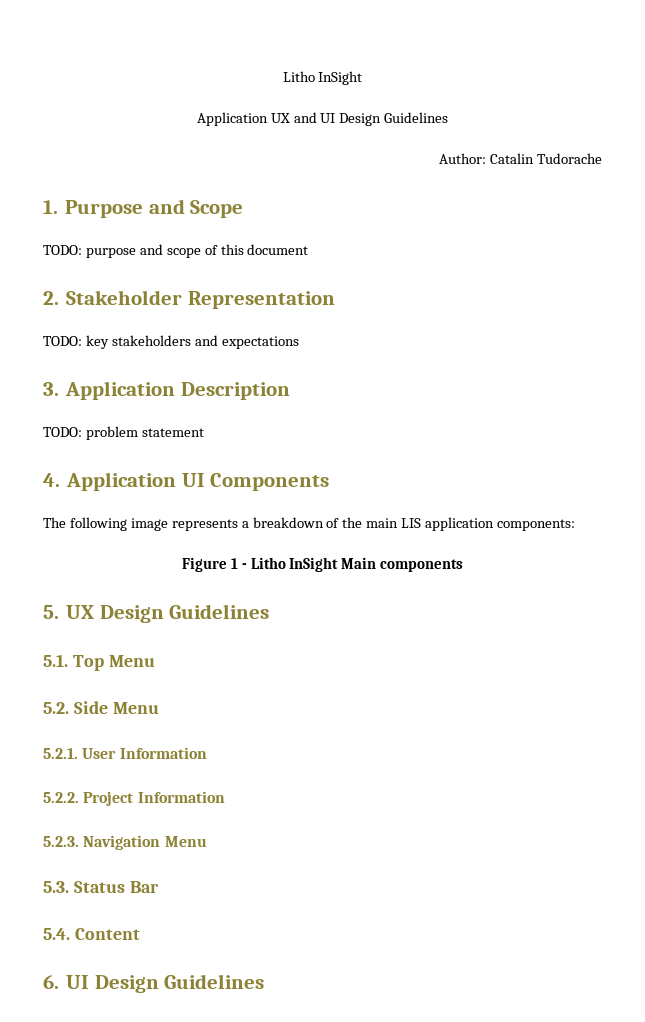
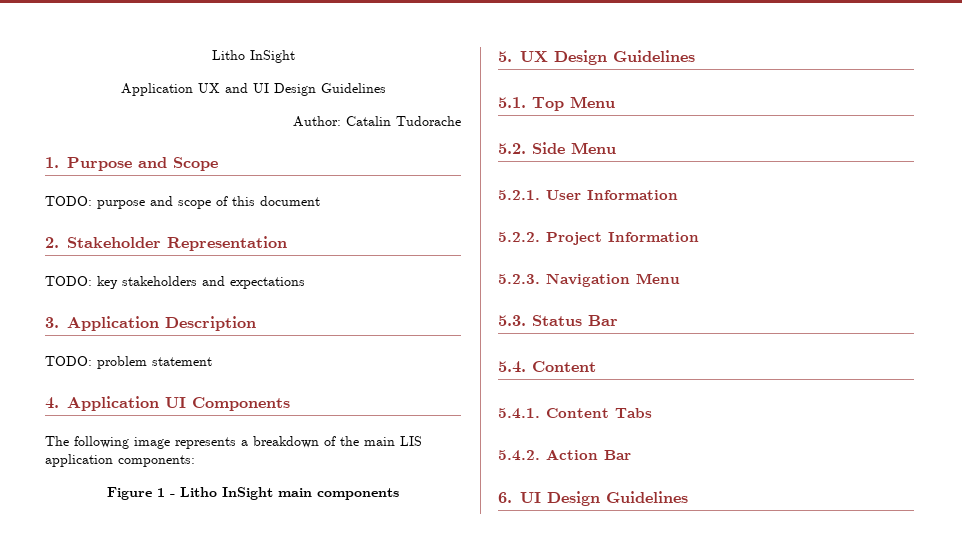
[341,557,377,569] Main -> [278,488,312,497] main
(140, 934) none -> [498,408,652,419] [498,449,631,461] // 5.4.1. Content Tabs // 5.4.2. Action Bar

